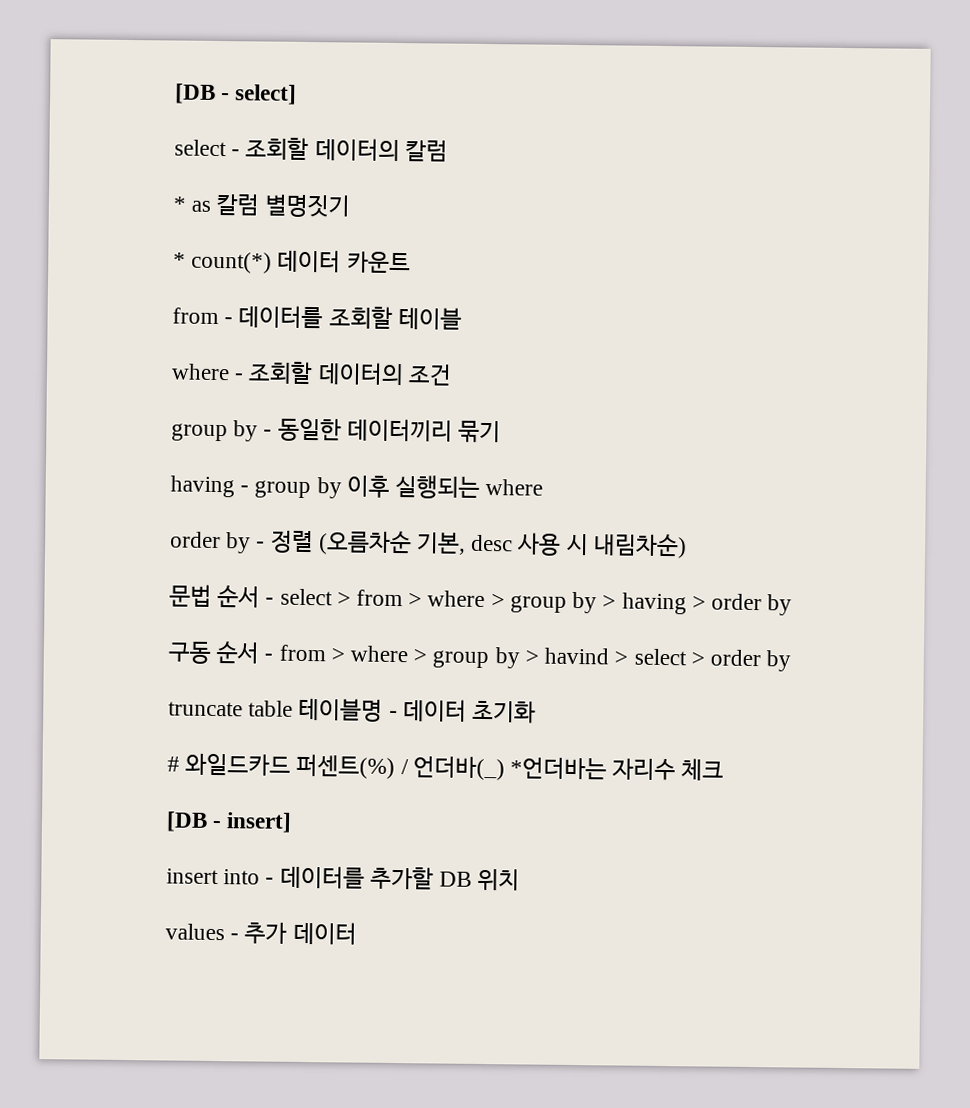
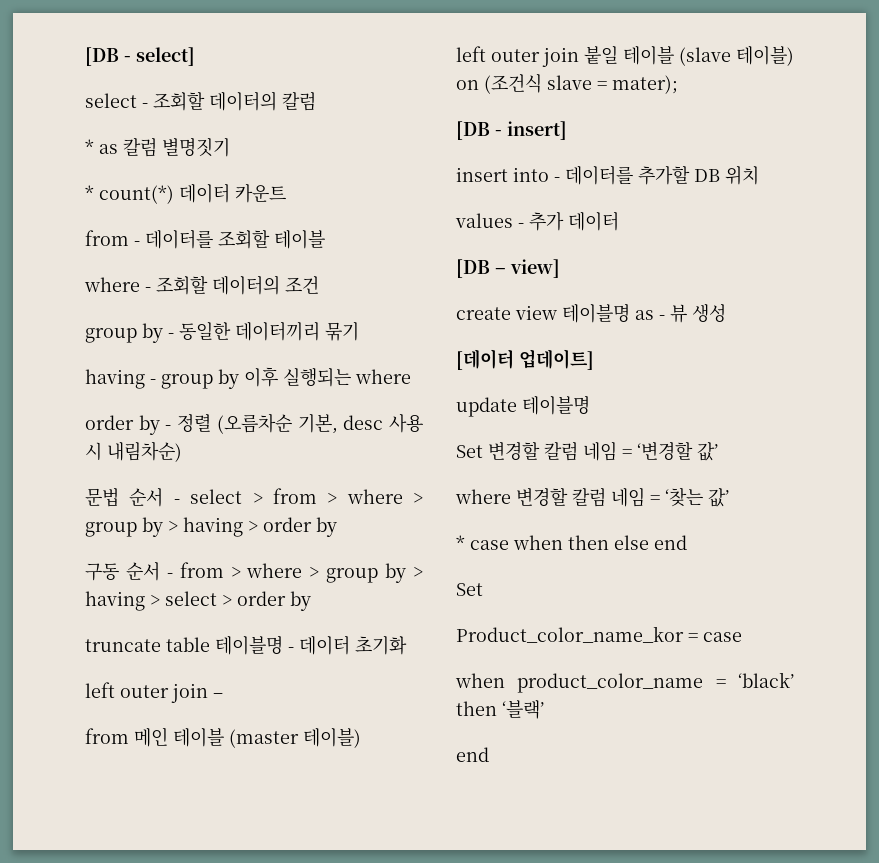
[544,647,610,665] havind -> [85,591,145,611] having
[167,752,725,781] # 와일드카드 퍼센트(%) / 언더바(_) *언더바는 자리수 체크 -> [85,682,223,703] [85,727,361,748] [456,46,794,67] [456,74,678,94] left outer join – // from 메인 테이블 (master 테이블) // left outer join 붙일 테이블 (slave 테이블) on (조건식 slave = mater);
(357, 933) none -> [456,259,560,278] [456,303,726,323] [456,349,594,370] [456,395,590,417] [456,442,718,461] [455,487,729,507] [456,535,687,550] [456,583,483,596] [456,626,742,643] [455,672,794,693] [456,700,544,719] [456,747,489,762] // [DB – view] // create view 테이블명 as - 뷰 생성 // [데이터 업데이트] // update 테이블명 // Set 변경할 칼럼 네임 = ‘변경할 값’ // where 변경할 칼럼 네임 = ‘찾는 값’ // * case when then else end // Set // Product_color_name_kor = case // when product_color_name = ‘black’ then ‘블랙’ // end

